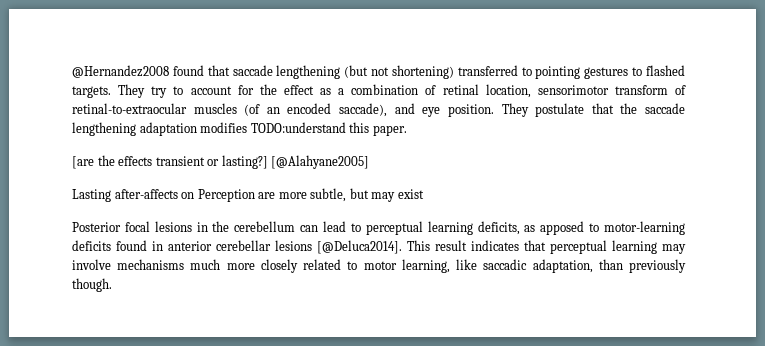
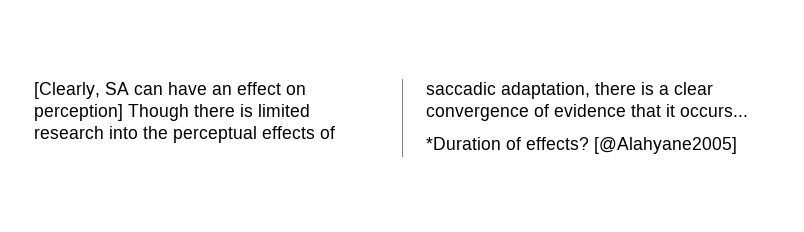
[72,65,685,79] [72,84,686,98] [72,103,686,117] [72,122,407,136] [72,155,370,169] [72,188,424,202] [72,221,686,235] [72,240,686,254] [72,259,686,273] [72,278,112,292] @Hernandez2008 found that saccade lengthening (but not shortening) transferred to pointing gestures to flashed targets. They try to account for the effect as a combination of retinal location, sensorimotor transform of retinal-to-extraocular muscles (of an encoded saccade), and eye position. They postulate that the saccade lengthening adaptation modifies TODO:understand this paper. // [are the effects transient or lasting?] [@Alahyane2005] // Lasting after-affects on Perception are more subtle, but may exist // Posterior focal lesions in the cerebellum can lead to perceptual learning deficits, as apposed to motor-learning deficits found in anterior cerebellar lesions [@Deluca2014]. This result indicates that perceptual learning may involve mechanisms much more closely related to motor learning, like saccadic adaptation, than previously though. -> [34,82,306,99] [34,104,310,121] [34,126,335,143] [426,82,713,99] [426,104,748,121] [426,137,737,154] [Clearly, SA can have an effect on perception] Though there is limited research into the perceptual effects of saccadic adaptation, there is a clear convergence of evidence that it occurs... // *Duration of effects? [@Alahyane2005]

